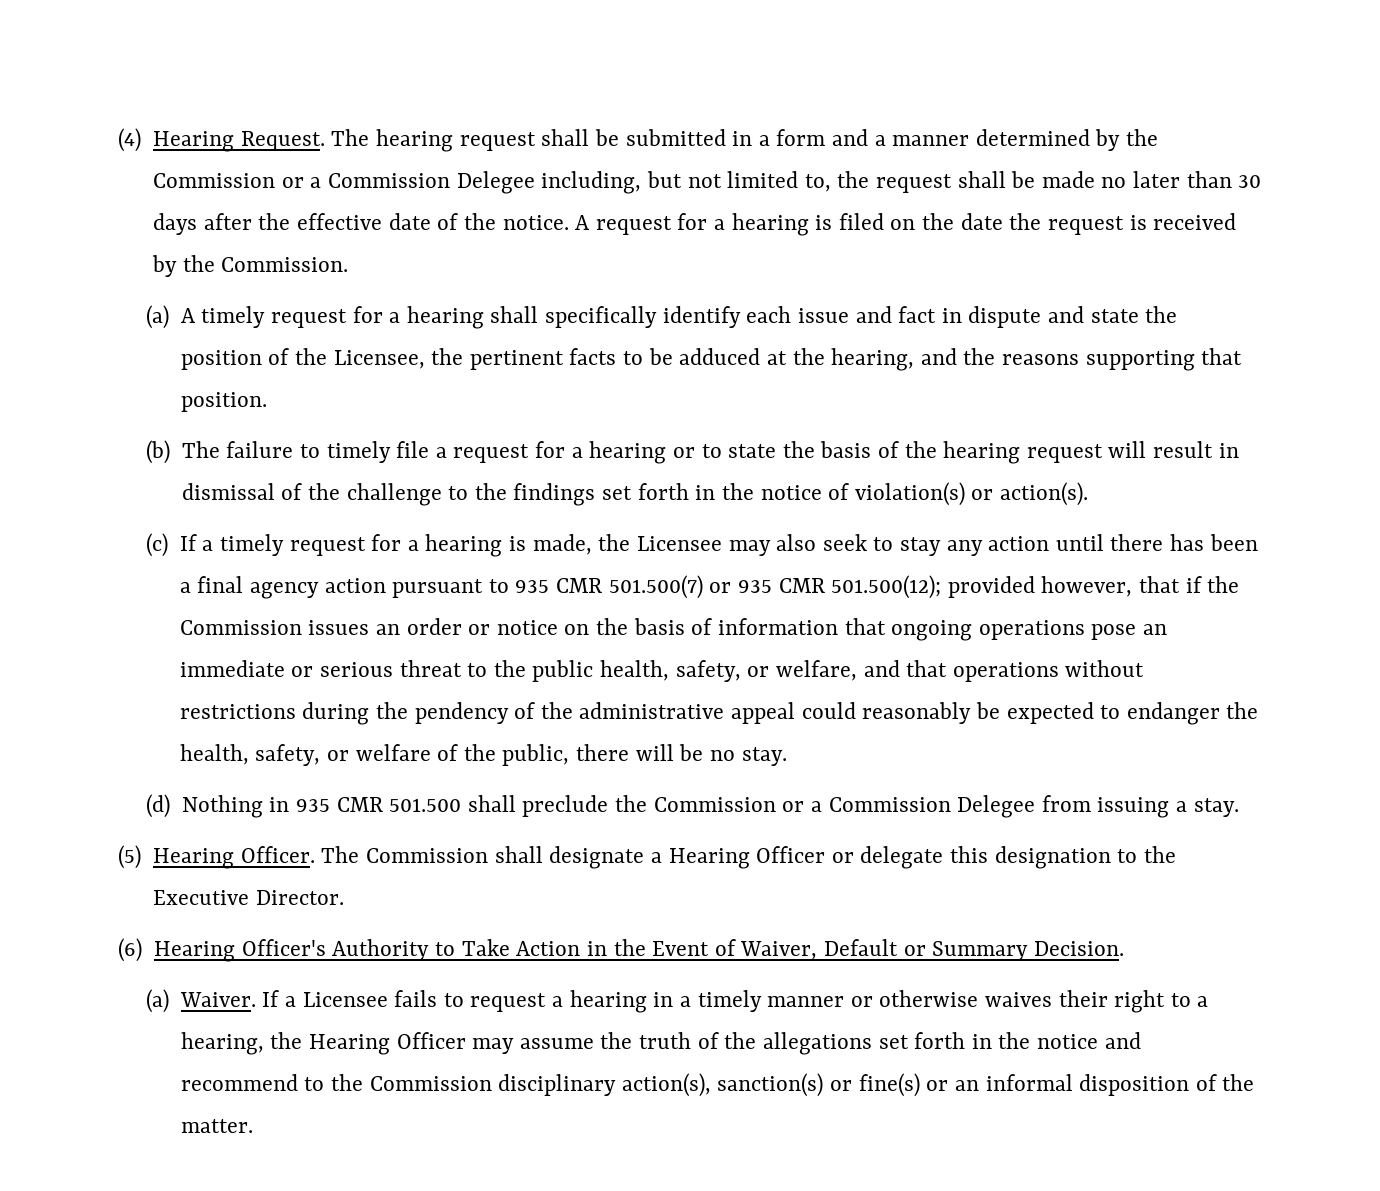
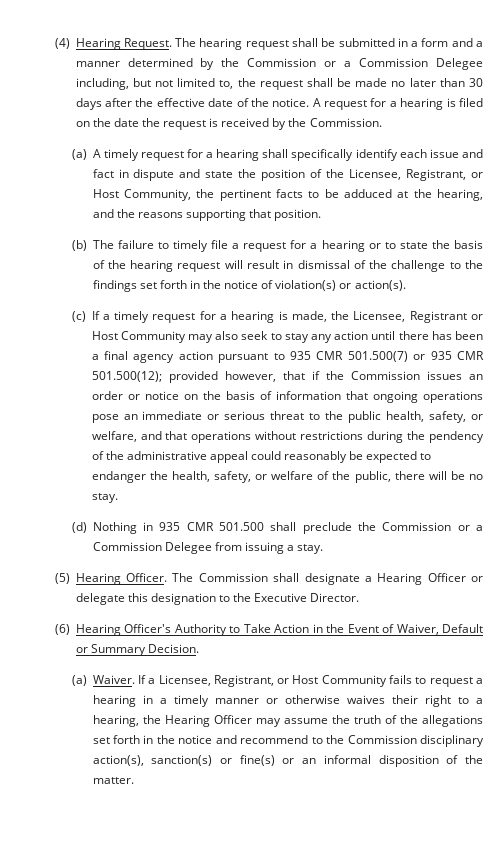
(425, 359) none -> [406,169,483,181] [92,189,191,201] Registrant, or Host Community,
[636,536,722,551] Licensee -> [353,311,484,323] [91,331,186,343] Licensee, Registrant or Host Community
[302,992,388,1007] Licensee -> [158,675,387,687] Licensee, Registrant, or Host Community

